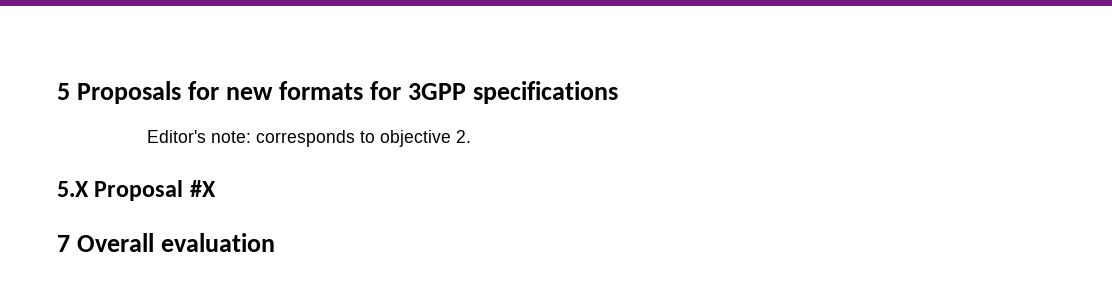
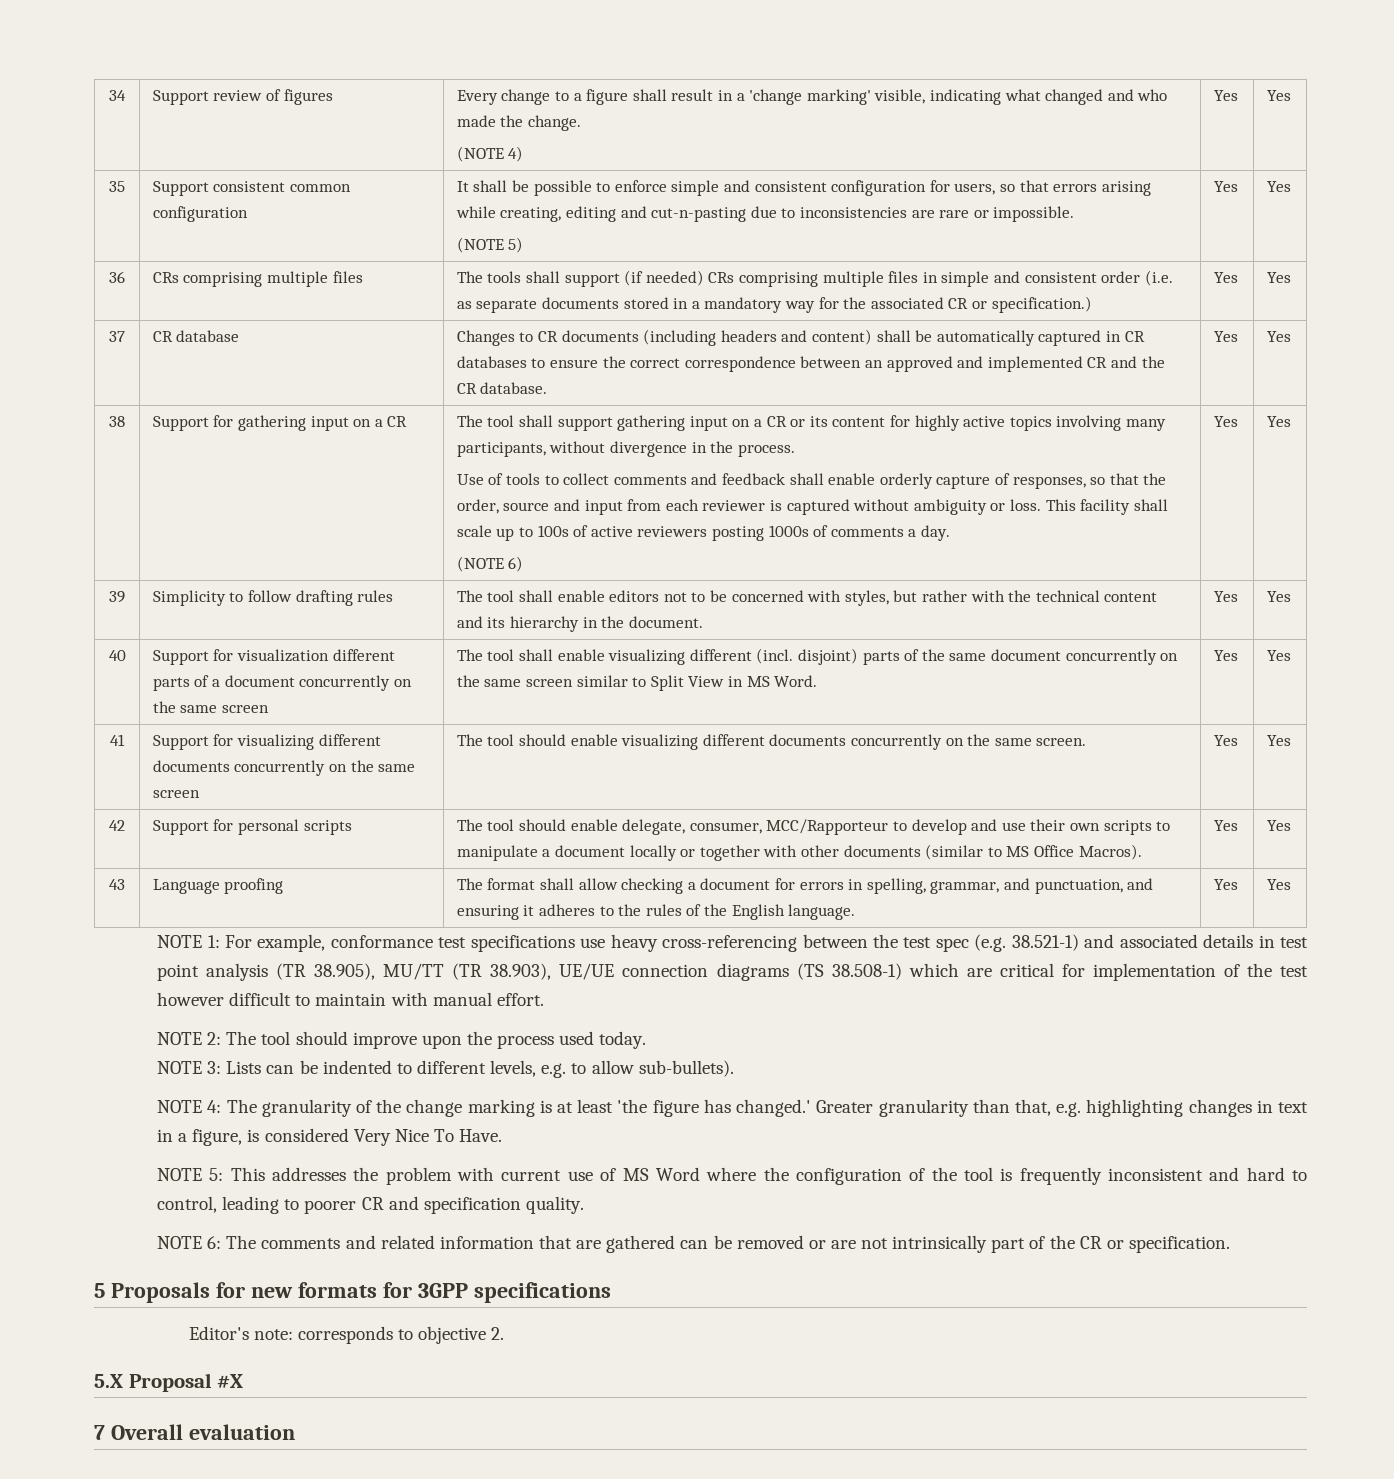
(57, 91) none -> [109,90,126,101] [152,89,333,105] [456,89,1168,105] [456,115,582,131] [456,146,524,162] [1213,90,1238,101] [1266,90,1291,101] [109,181,125,192] [152,181,352,196] [152,206,248,222] [456,180,1151,196] [455,206,1075,222] [456,237,524,253] [1213,181,1238,192] [1266,181,1291,192] [109,271,125,283] [152,271,363,287] [456,270,1173,287] [456,296,1092,313] [1213,272,1238,283] [1266,272,1291,283] [109,331,125,342] [152,330,240,342] [456,329,1145,346] [456,356,1165,372] [456,382,548,394] [1213,331,1238,342] [1266,331,1291,342] [109,416,125,427] [152,415,408,431] [456,415,1166,431] [456,441,795,457] [456,473,1167,489] [456,499,1168,515] [456,525,950,541] [456,556,524,572] [1213,416,1238,427] [1266,416,1291,427] [109,591,125,603] [152,590,394,606] [456,590,1158,606] [456,616,703,632] [1213,591,1238,602] [1266,591,1291,602] [108,650,126,661] [152,649,395,665] [152,675,412,691] [152,701,270,713] [456,648,1179,665] [456,675,818,691] [1213,650,1238,661] [1266,650,1291,661] [110,734,125,746] [152,734,381,750] [152,760,416,776] [152,790,200,798] [456,734,1087,750] [1213,735,1238,746] [1266,735,1291,746] [109,820,125,831] [152,819,352,835] [456,819,1171,835] [456,844,1142,861] [1213,820,1238,831] [1266,820,1291,831] [109,879,125,890] [152,878,284,894] [456,878,1154,894] [456,904,856,920] [1213,879,1238,890] [1266,879,1291,890] [157,934,1309,952] [157,963,1309,981] [157,992,544,1006] [157,1031,647,1049] [157,1060,734,1078] [157,1099,1309,1117] [157,1128,503,1146] [157,1167,1307,1185] [157,1196,584,1214] [157,1235,1230,1253] 34 | Support review of figures | Every change to a figure shall result in a 'change marking' visible, indicating what changed and who made the change. // (NOTE 4) | Yes | Yes // 35 | Support consistent common configuration | It shall be possible to enforce simple and consistent configuration for users, so that errors arising while creating, editing and cut-n-pasting due to inconsistencies are rare or impossible. // (NOTE 5) | Yes | Yes // 36 | CRs comprising multiple files | The tools shall support (if needed) CRs comprising multiple files in simple and consistent order (i.e. as separate documents stored in a mandatory way for the associated CR or specification.) | Yes | Yes // 37 | CR database | Changes to CR documents (including headers and content) shall be automatically captured in CR databases to ensure the correct correspondence between an approved and implemented CR and the CR database. | Yes | Yes // 38 | Support for gathering input on a CR | The tool shall support gathering input on a CR or its content for highly active topics involving many participants, without divergence in the process. // Use of tools to collect comments and feedback shall enable orderly capture of responses, so that the order, source and input from each reviewer is captured without ambiguity or loss. This facility shall scale up to 100s of active reviewers posting 1000s of comments a day. // (NOTE 6) | Yes | Yes // 39 | Simplicity to follow drafting rules | The tool shall enable editors not to be concerned with styles, but rather with the technical content and its hierarchy in the document. | Yes | Yes // 40 | Support for visualization different parts of a document concurrently on the same screen | The tool shall enable visualizing different (incl. disjoint) parts of the same document concurrently on the same screen similar to Split View in MS Word. | Yes | Yes // 41 | Support for visualizing different documents concurrently on the same screen | The tool should enable visualizing different documents concurrently on the same screen. | Yes | Yes // 42 | Support for personal scripts | The tool should enable delegate, consumer, MCC/Rapporteur to develop and use their own scripts to manipulate a document locally or together with other documents (similar to MS Office Macros). | Yes | Yes // 43 | Language proofing | The format shall allow checking a document for errors in spelling, grammar, and punctuation, and ensuring it adheres to the rules of the English language. | Yes | Yes // NOTE 1: For example, conformance test specifications use heavy cross-referencing between the test spec (e.g. 38.521-1) and associated details in test point analysis (TR 38.905), MU/TT (TR 38.903), UE/UE connection diagrams (TS 38.508-1) which are critical for implementation of the test however difficult to maintain with manual effort. // NOTE 2: The tool should improve upon the process used today. // NOTE 3: Lists can be indented to different levels, e.g. to allow sub-bullets). // NOTE 4: The granularity of the change marking is at least 'the figure has changed.' Greater granularity than that, e.g. highlighting changes in text in a figure, is considered Very Nice To Have. // NOTE 5: This addresses the problem with current use of MS Word where the configuration of the tool is frequently inconsistent and hard to control, leading to poorer CR and specification quality. // NOTE 6: The comments and related information that are gathered can be removed or are not intrinsically part of the CR or specification. //

